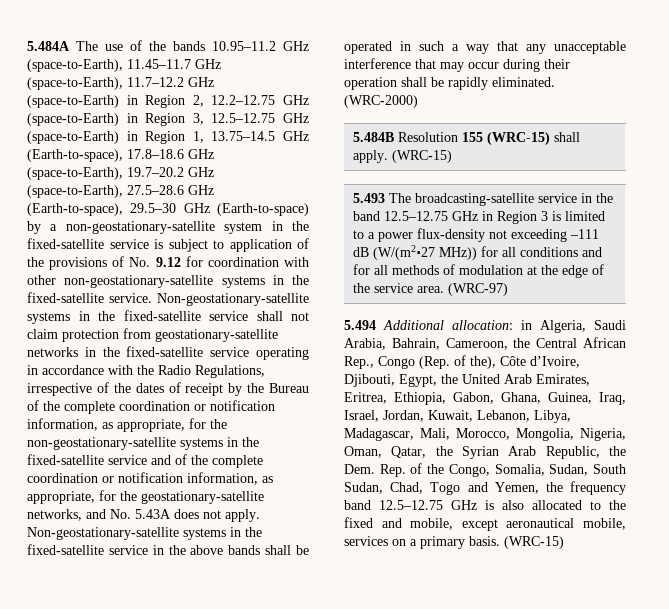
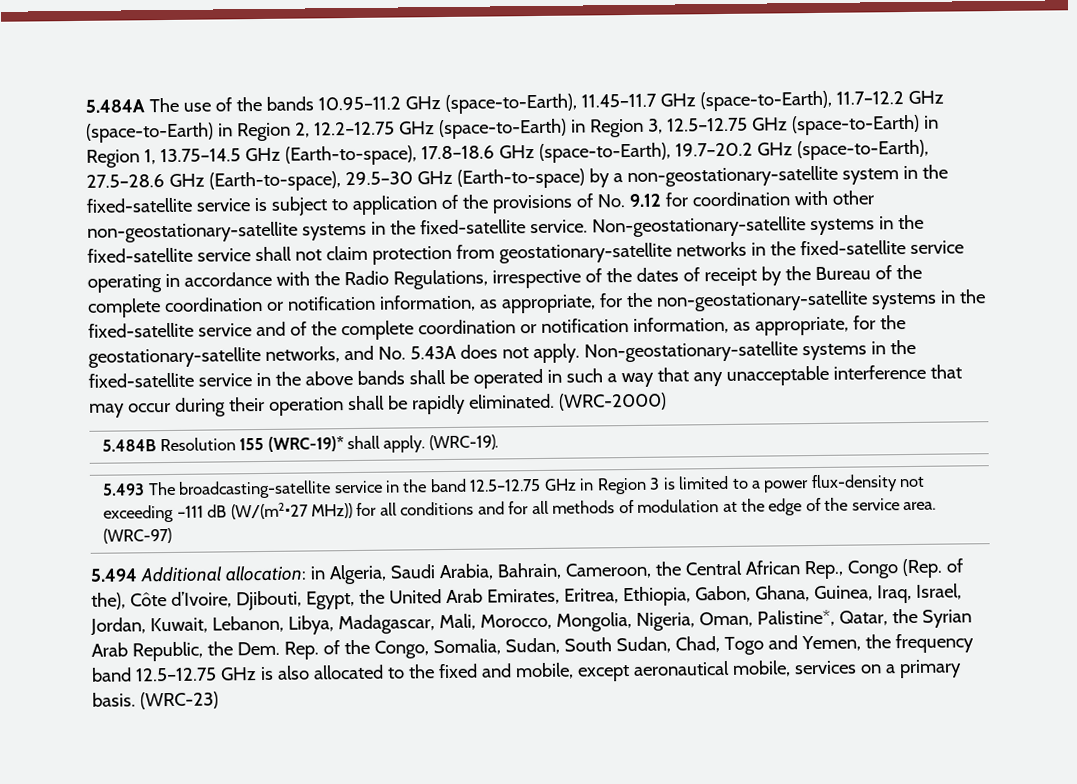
[486,132,550,145] (WRC-15) -> [267,436,344,452] (WRC-19)*
[391,150,452,163] (WRC-15) -> [428,434,499,451] (WRC-19).
(382, 452) none -> [756,609,835,627] Palistine*,
[504,536,564,549] (WRC-15) -> [139,691,219,710] (WRC-23)

